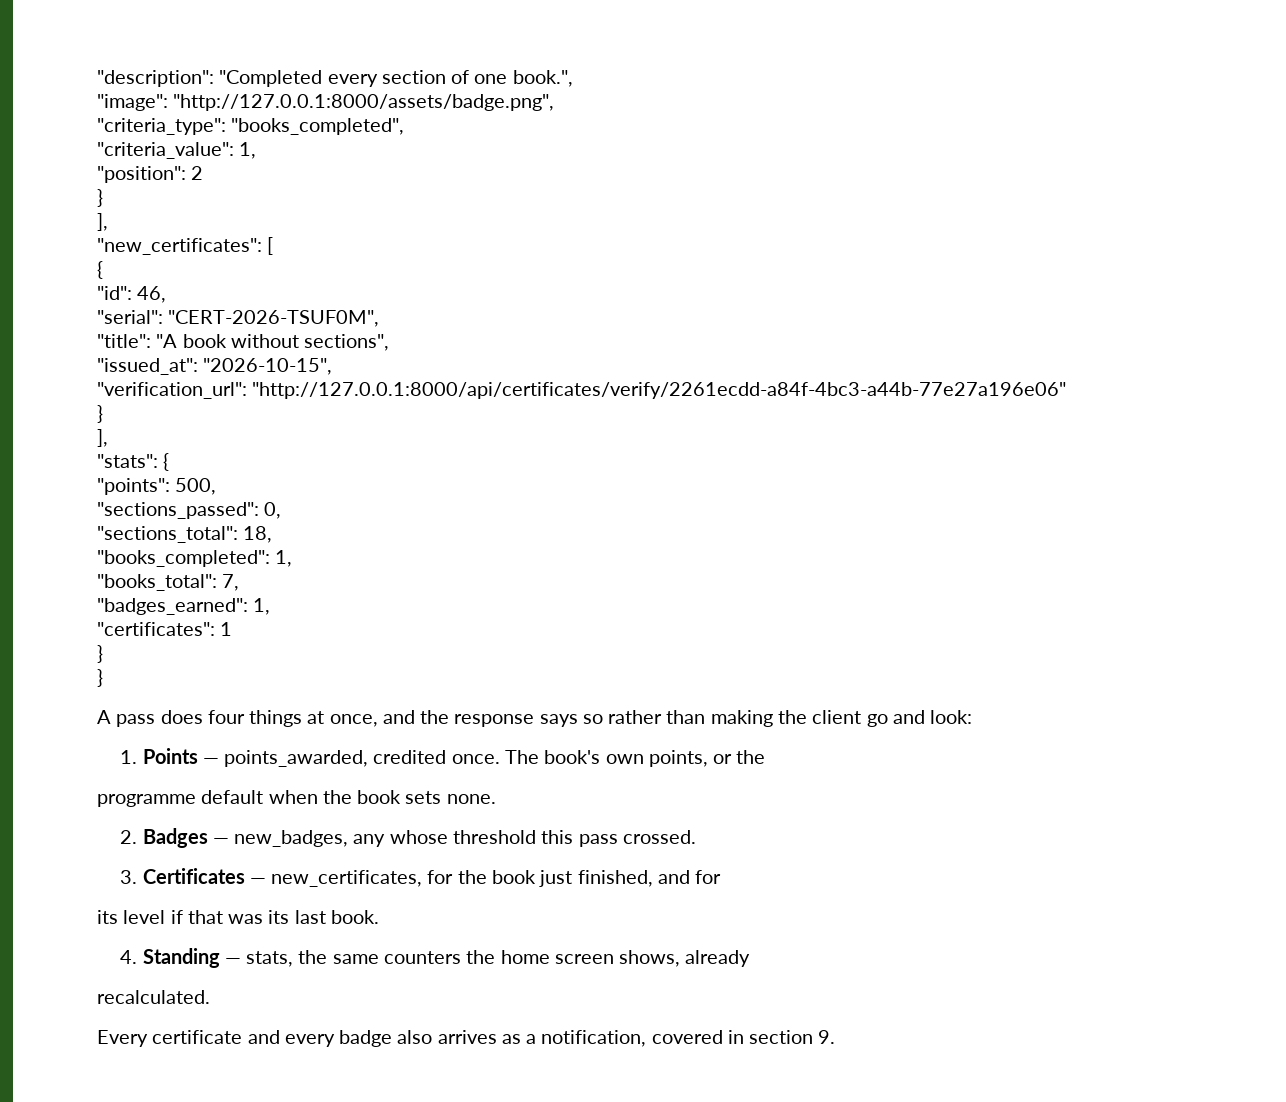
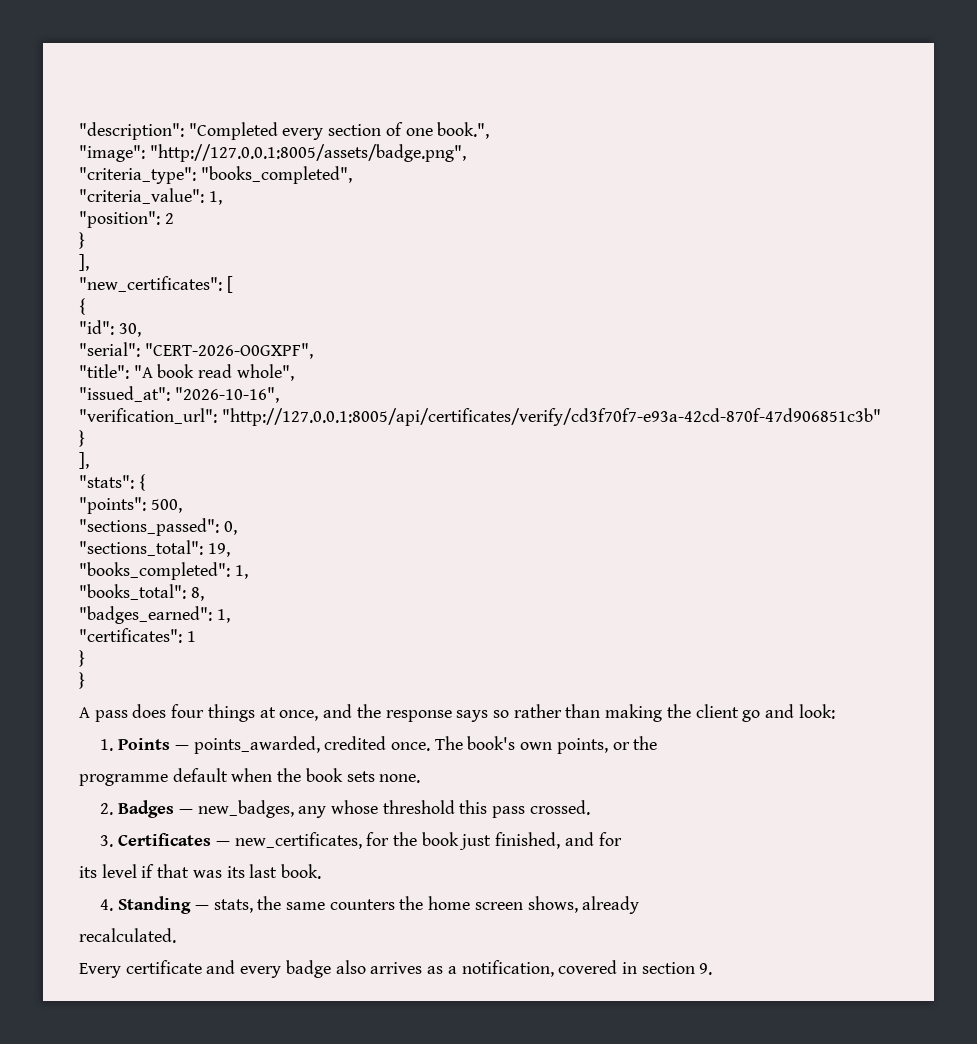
[173,94,555,111] "http://127.0.0.1:8000/assets/badge.png", -> [149,144,466,162] "http://127.0.0.1:8005/assets/badge.png",
[137,286,167,303] 46, -> [118,323,141,337] 30,
[168,310,380,327] "CERT-2026-TSUF0M", -> [144,343,313,359] "CERT-2026-O0GXPF",
[230,334,390,351] without sections", -> [198,364,294,381] read whole",
[203,358,333,375] "2026-10-15", -> [174,387,279,403] "2026-10-16",
[252,382,1067,399] "http://127.0.0.1:8000/api/certificates/verify/2261ecdd-a84f-4bc3-a44b-77e27a196e06" -> [221,408,881,426] "http://127.0.0.1:8005/api/certificates/verify/cd3f70f7-e93a-42cd-870f-47d906851c3b"
[243,526,273,543] 18, -> [207,543,230,557] 19,
[222,574,240,591] 7, -> [190,587,204,601] 8,

